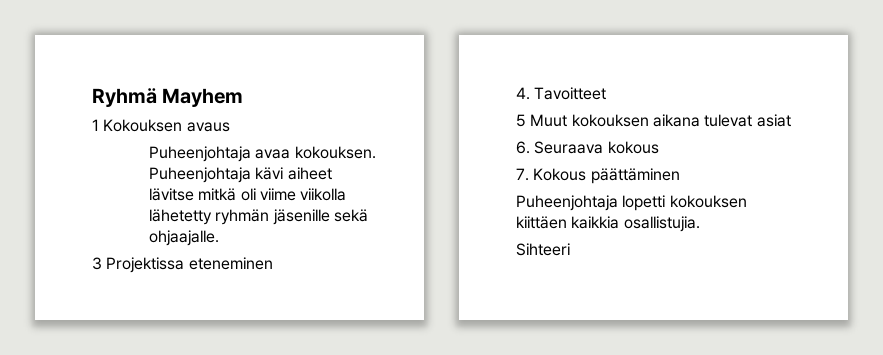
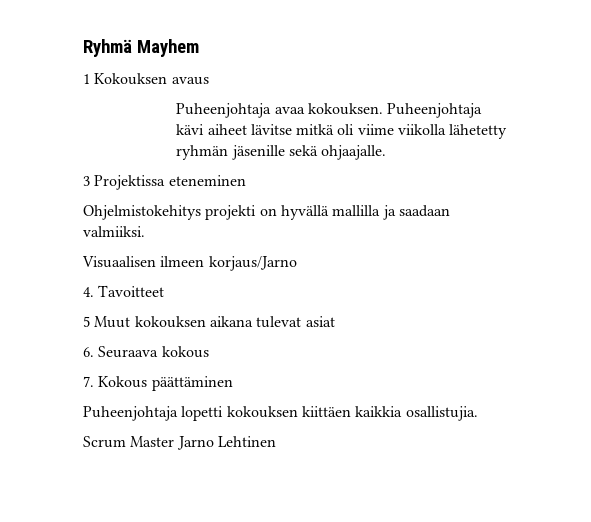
(273, 263) none -> [83,205,450,220] [83,226,145,237] [82,256,297,271] // Ohjelmistokehitys projekti on hyvällä mallilla ja saadaan valmiiksi. // Visuaalisen ilmeen korjaus/Jarno
[516,243,570,256] Sihteeri -> [83,436,276,450] Scrum Master Jarno Lehtinen

